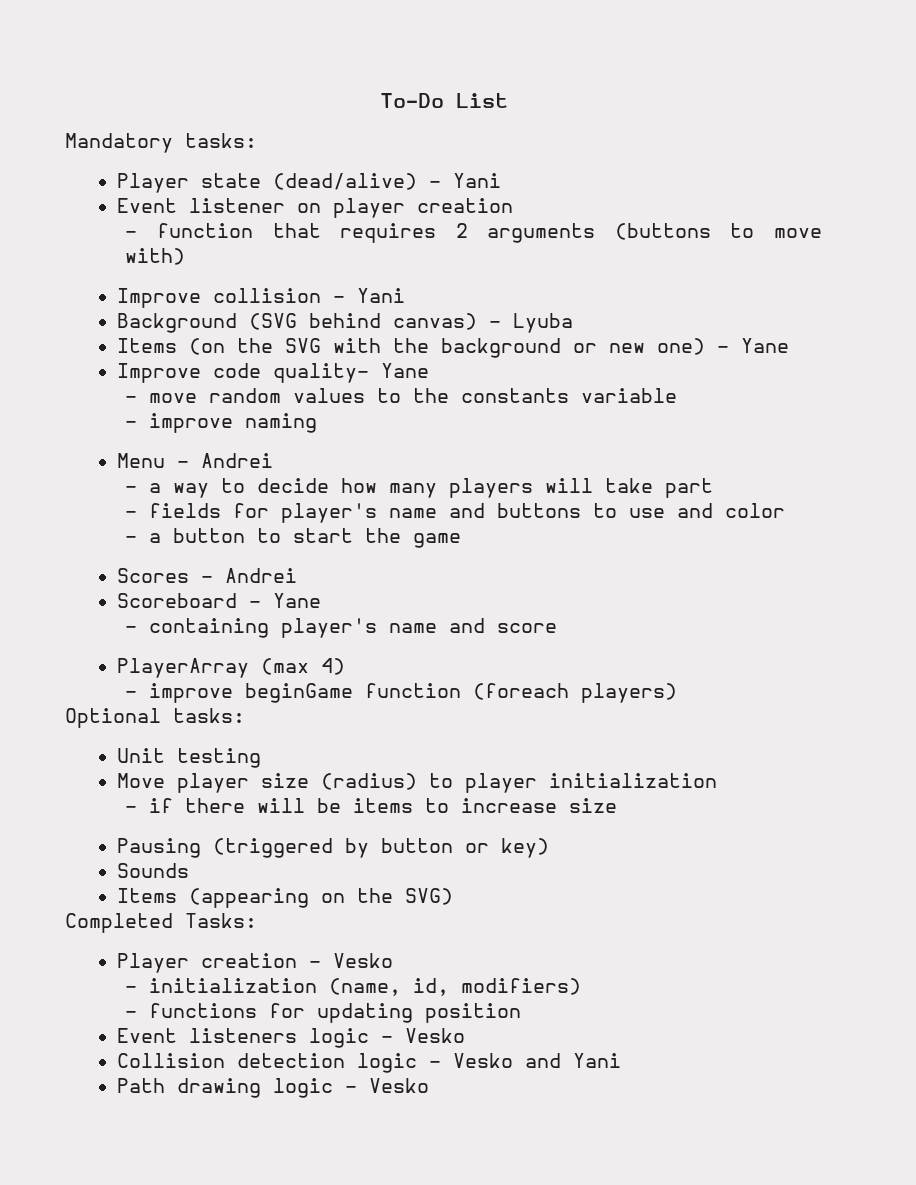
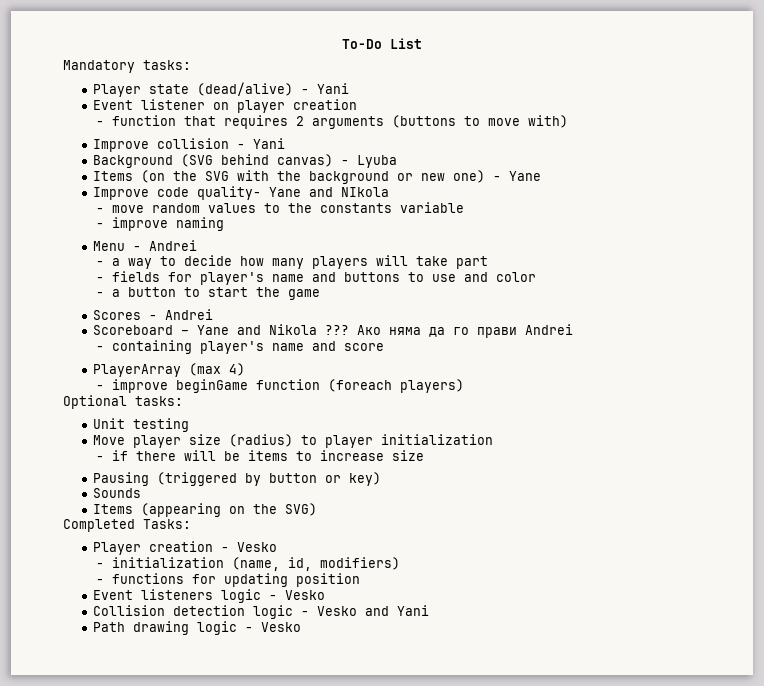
(429, 370) none -> [309,187,390,197] and NIkola
(321, 600) none -> [237,324,574,338] and Nikola ??? Ако няма да го прави Andrei

